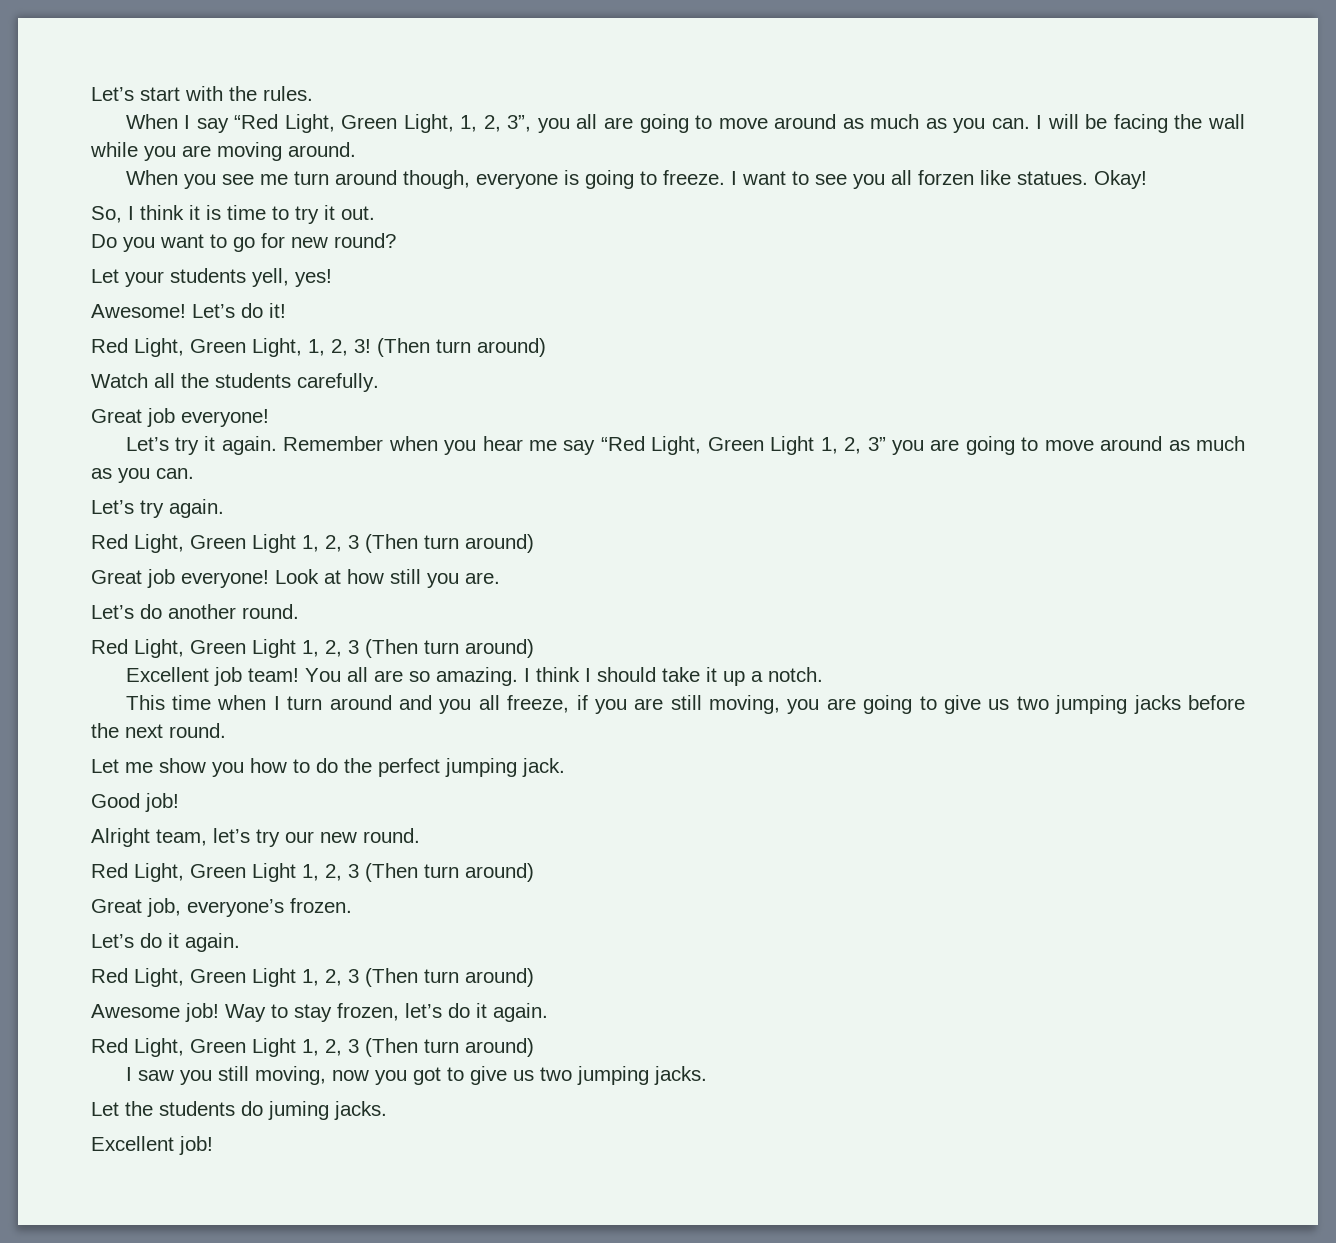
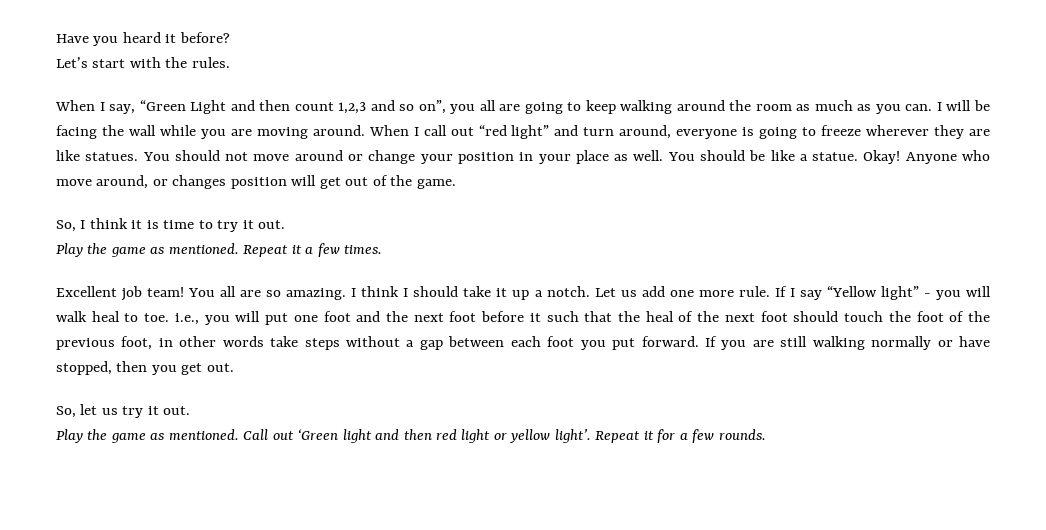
(91, 94) none -> [56,32,230,46] Have you heard it before? //
[196,114,532,133] say “Red Light, Green Light, 1, 2, 3”, -> [109,100,446,114] say, “Green Light and then count 1,2,3 and so on”,
[718,114,837,129] move around -> [585,100,792,114] keep walking around the room
[125,170,1147,189] // When you see me turn around though, everyone is going to freeze. I want to see you all forzen like statues. Okay! -> [368,125,991,139] [56,150,990,164] [56,175,456,189] When I call out “red light” and turn around, everyone is going to freeze wherever they are like statues. You should not move around or change your position in your place as well. You should be like a statue. Okay! Anyone who move around, or changes position will get out of the game.
[91,233,396,252] [91,268,332,287] [91,303,286,318] [91,338,546,357] [91,373,379,392] [91,408,269,427] [125,436,1246,455] [91,468,194,483] [91,499,224,518] [91,534,534,553] [91,569,500,588] [91,604,299,619] [91,639,534,658] Do you want to go for new round? // Let your students yell, yes! // Awesome! Let’s do it! // Red Light, Green Light, 1, 2, 3! (Then turn around) // Watch all the students carefully. // Great job everyone! // Let’s try it again. Remember when you hear me say “Red Light, Green Light 1, 2, 3” you are going to move around as much as you can. // Let’s try again. // Red Light, Green Light 1, 2, 3 (Then turn around) // Great job everyone! Look at how still you are. // Let’s do another round. // Red Light, Green Light 1, 2, 3 (Then turn around) -> [56,243,383,257] Play the game as mentioned. Repeat it a few times.
[125,695,1245,714] [91,723,226,738] [91,758,565,777] [91,793,179,812] [91,828,420,847] [91,863,534,882] [91,898,352,917] [91,933,240,952] [91,968,534,987] [91,1003,548,1022] [91,1038,534,1057] [125,1066,707,1085] [91,1101,387,1120] [91,1136,213,1155] // This time when I turn around and you all freeze, if you are still moving, you are going to give us two jumping jacks before the next round. // Let me show you how to do the perfect jumping jack. // Good job! // Alright team, let’s try our new round. // Red Light, Green Light 1, 2, 3 (Then turn around) // Great job, everyone’s frozen. // Let’s do it again. // Red Light, Green Light 1, 2, 3 (Then turn around) // Awesome job! Way to stay frozen, let’s do it again. // Red Light, Green Light 1, 2, 3 (Then turn around) // I saw you still moving, now you got to give us two jumping jacks. // Let the students do juming jacks. // Excellent job! -> [594,286,991,300] [56,311,991,325] [56,336,990,350] [56,361,234,375] [56,404,191,418] [56,429,766,443] Let us add one more rule. If I say “Yellow light” - you will walk heal to toe. i.e., you will put one foot and the next foot before it such that the heal of the next foot should touch the foot of the previous foot, in other words take steps without a gap between each foot you put forward. If you are still walking normally or have stopped, then you get out. // So, let us try it out. // Play the game as mentioned. Call out ‘Green light and then red light or yellow light’. Repeat it for a few rounds.

